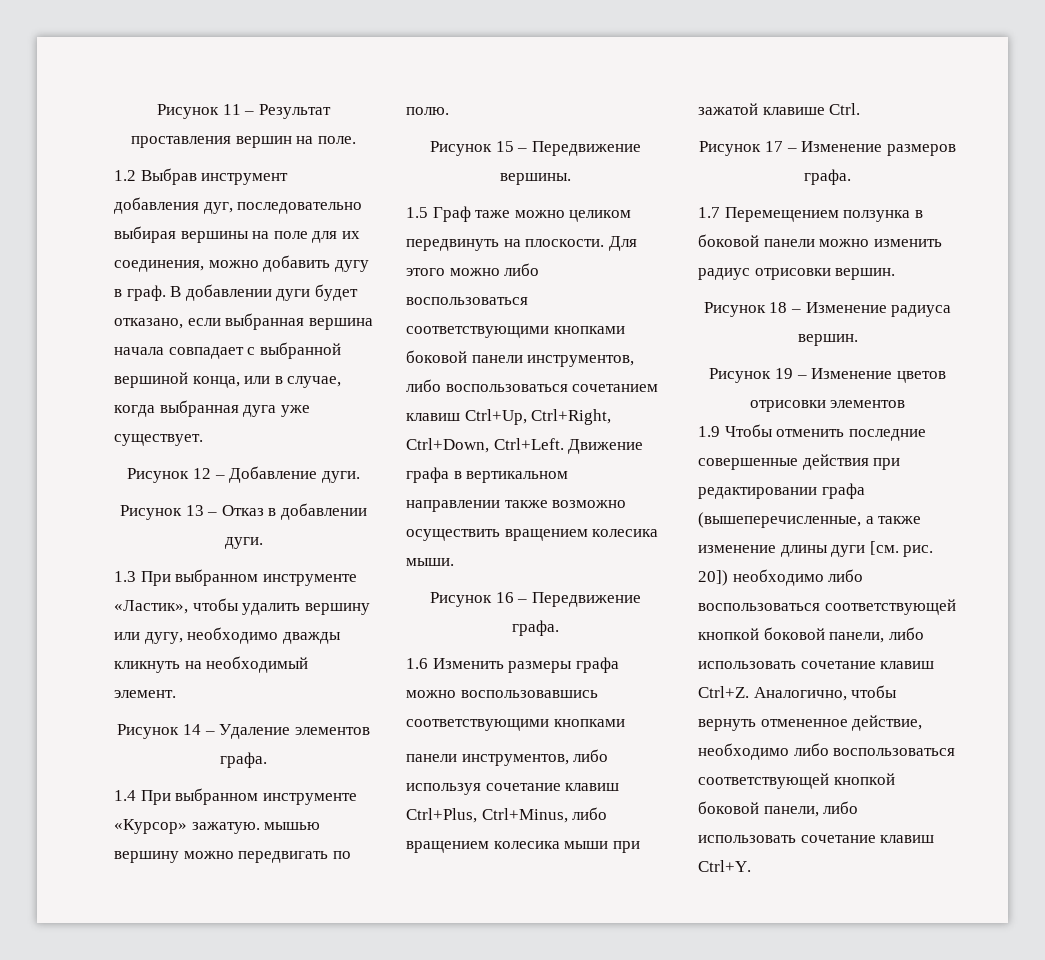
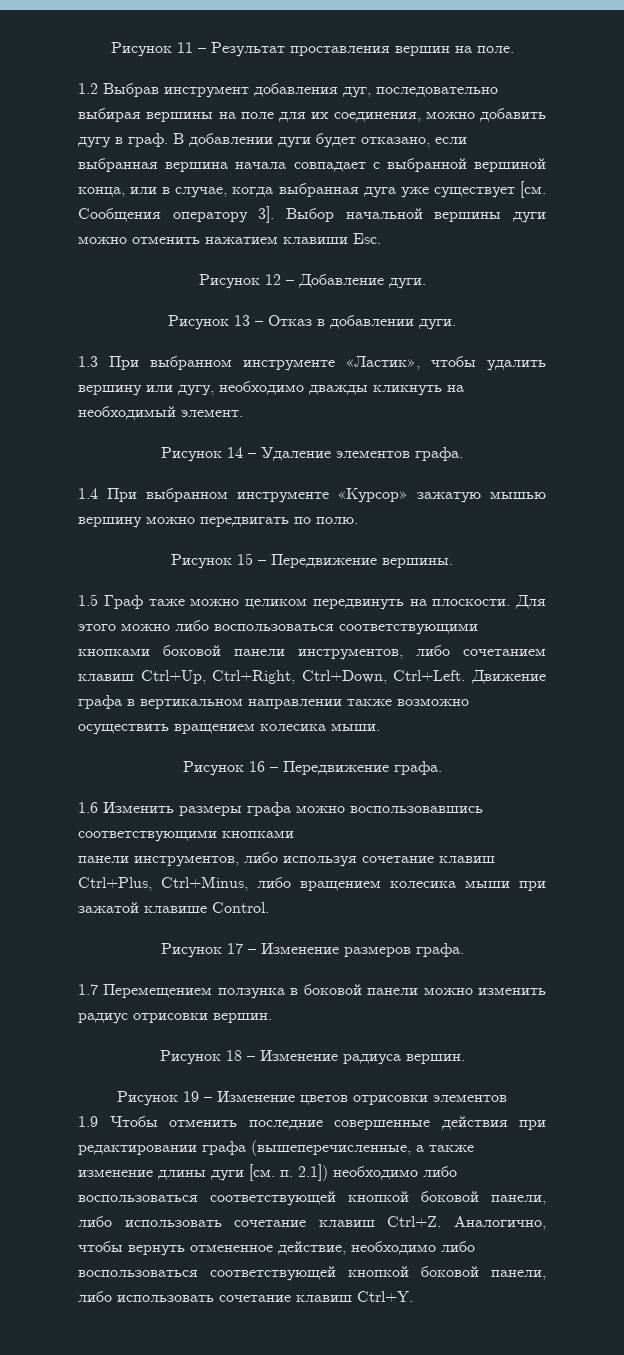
[114,434,203,446] существует. -> [433,181,546,198] [78,206,546,223] [78,233,381,244] существует [см. Сообщения оператору 3]. Выбор начальной вершины дуги можно отменить нажатием клавиши Esc.
[191,822,260,834] зажатую. -> [417,492,482,503] зажатую
[445,384,568,392] воспользоваться -> (450, 650) none
[829,103,861,115] Ctrl. -> [212,902,269,913] Control.
[903,545,934,557] [698,570,728,586] рис. 20]) -> [280,1164,328,1181] п. 2.1])

